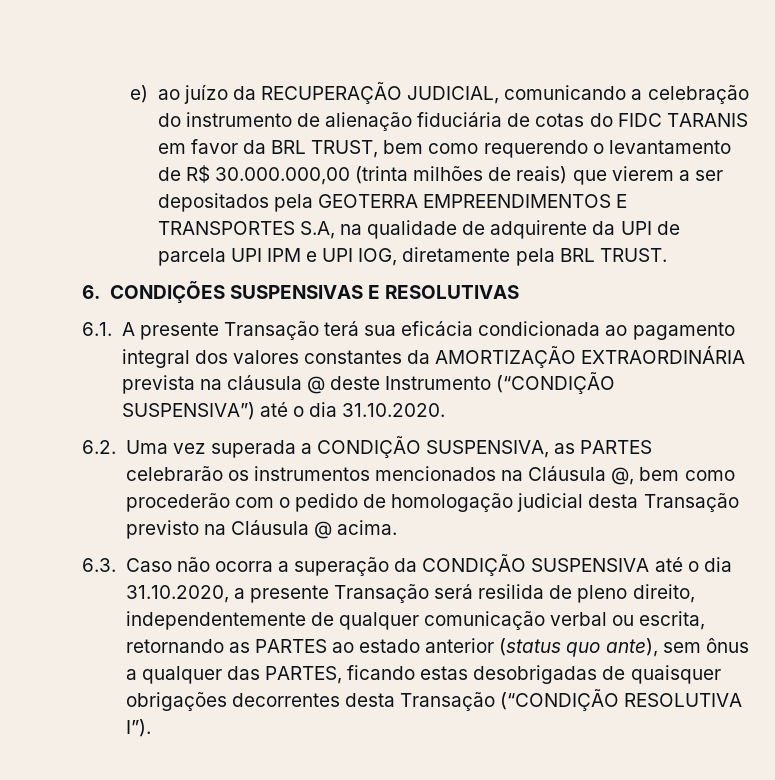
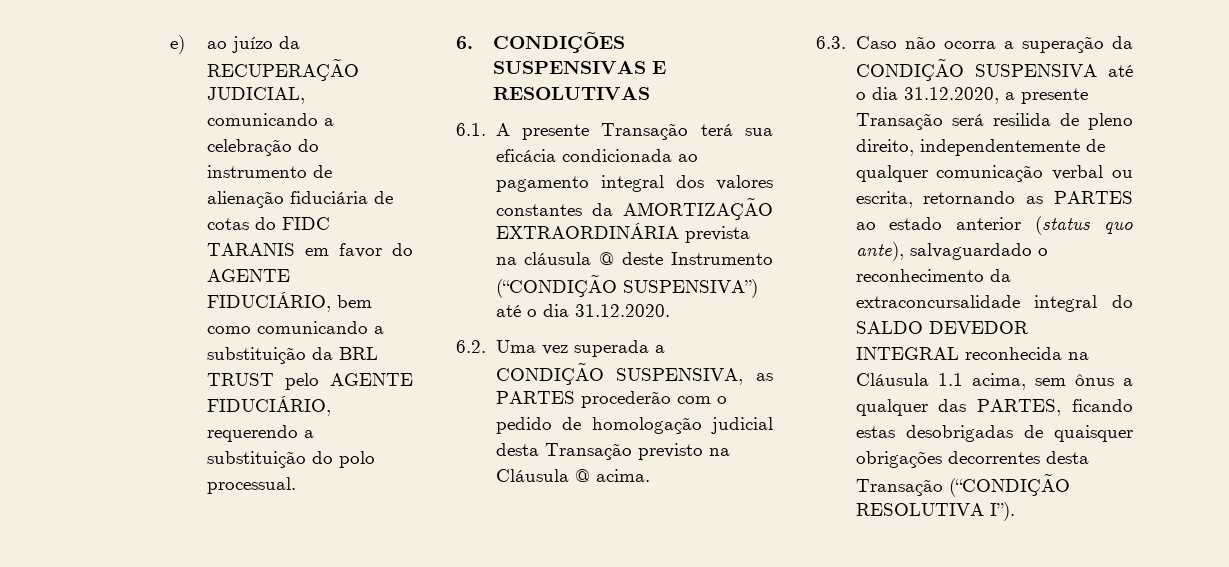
[242,140,731,158] [157,165,723,185] [157,193,628,212] [157,220,680,239] [157,247,667,266] da BRL TRUST, bem como requerendo o levantamento de R$ 30.000.000,00 (trinta milhões de reais) que vierem a ser depositados pela GEOTERRA EMPREENDIMENTOS E TRANSPORTES S.A, na qualidade de adquirente da UPI de parcela UPI IPM e UPI IOG, diretamente pela BRL TRUST. -> [392,243,413,256] [207,269,291,282] [207,292,373,312] [207,321,385,334] [207,347,379,364] [207,373,413,390] [207,396,332,416] [207,425,315,442] [207,451,376,468] [207,477,297,494] do AGENTE FIDUCIÁRIO, bem como comunicando a substituição da BRL TRUST pelo AGENTE FIDUCIÁRIO, requerendo a substituição do polo processual.
[342,403,446,417] 31.10.2020. -> [574,304,670,317] 31.12.2020.
[125,466,735,485] celebrarão os instrumentos mencionados na Cláusula @, bem como -> (575, 397) none
[125,585,229,603] 31.10.2020, -> [903,87,999,104] 31.12.2020,
(658, 647) none -> [909,243,1048,260] [855,269,1011,282] [855,295,1133,312] [855,321,1028,334] [855,347,1089,360] [855,373,1026,390] salvaguardado o reconhecimento da extraconcursalidade integral do SALDO DEVEDOR INTEGRAL reconhecida na Cláusula 1.1 acima,

